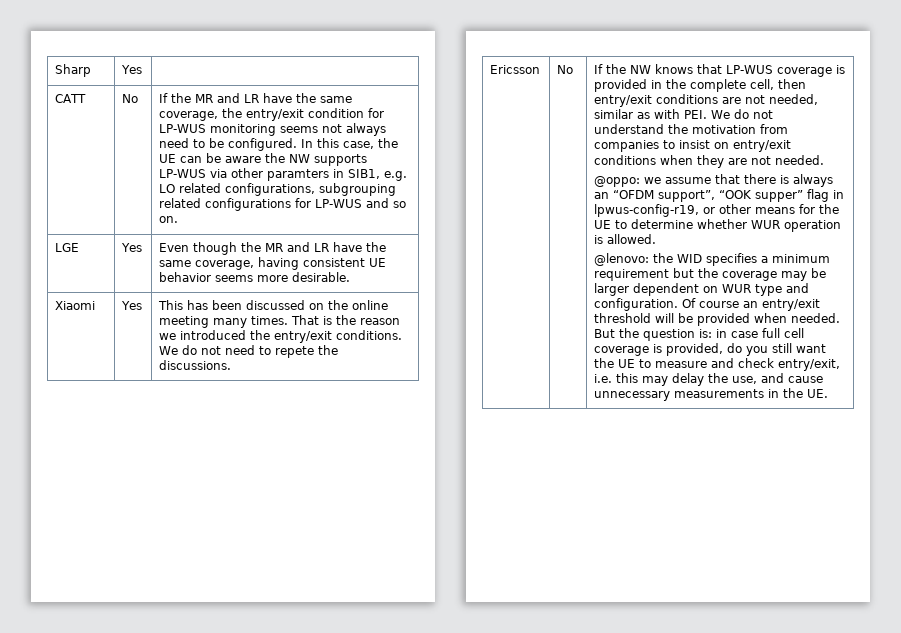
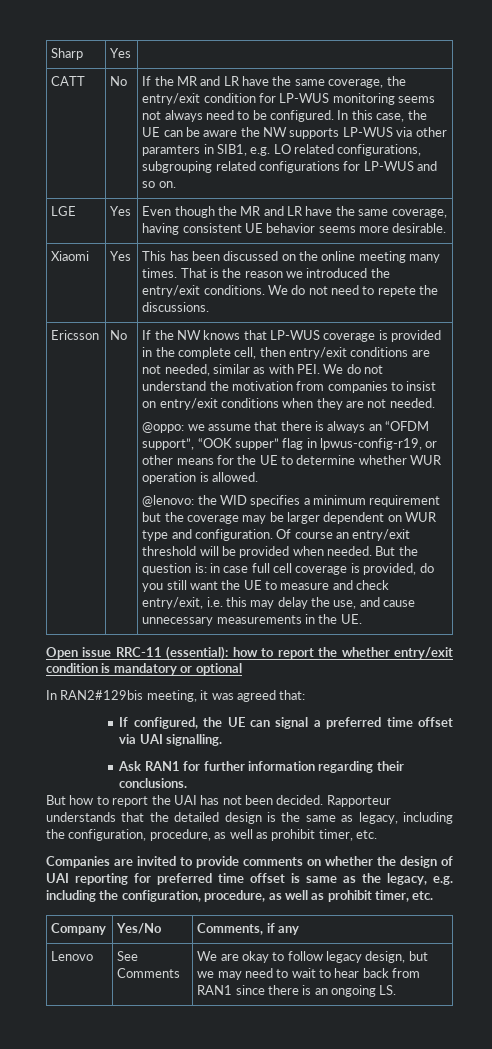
(829, 393) none -> [46,646,454,660] [46,663,242,675] [46,690,306,702] [119,717,453,729] [119,734,223,746] [118,761,404,773] [119,778,188,788] [46,795,391,807] [46,812,453,824] [46,829,377,841] [46,856,453,868] [46,873,453,885] [46,890,434,902] [51,923,107,935] [116,923,163,934] [197,923,299,935] [51,951,94,961] [117,951,139,961] [117,968,181,978] [197,951,428,963] [197,968,421,980] [197,985,397,997] // Open issue RRC-11 (essential): how to report the whether entry/exit condition is mandatory or optional // In RAN2#129bis meeting, it was agreed that: // If configured, the UE can signal a preferred time offset via UAI signalling. // Ask RAN1 for further information regarding their conclusions. // But how to report the UAI has not been decided. Rapporteur understands that the detailed design is the same as legacy, including the configuration, procedure, as well as prohibit timer, etc. // Companies are invited to provide comments on whether the design of UAI reporting for preferred time offset is same as the legacy, e.g. including the configuration, procedure, as well as prohibit timer, etc. // Company | Yes/No | Comments, if any // Lenovo | See Comments | We are okay to follow legacy design, but we may need to wait to hear back from RAN1 since there is an ongoing LS.

